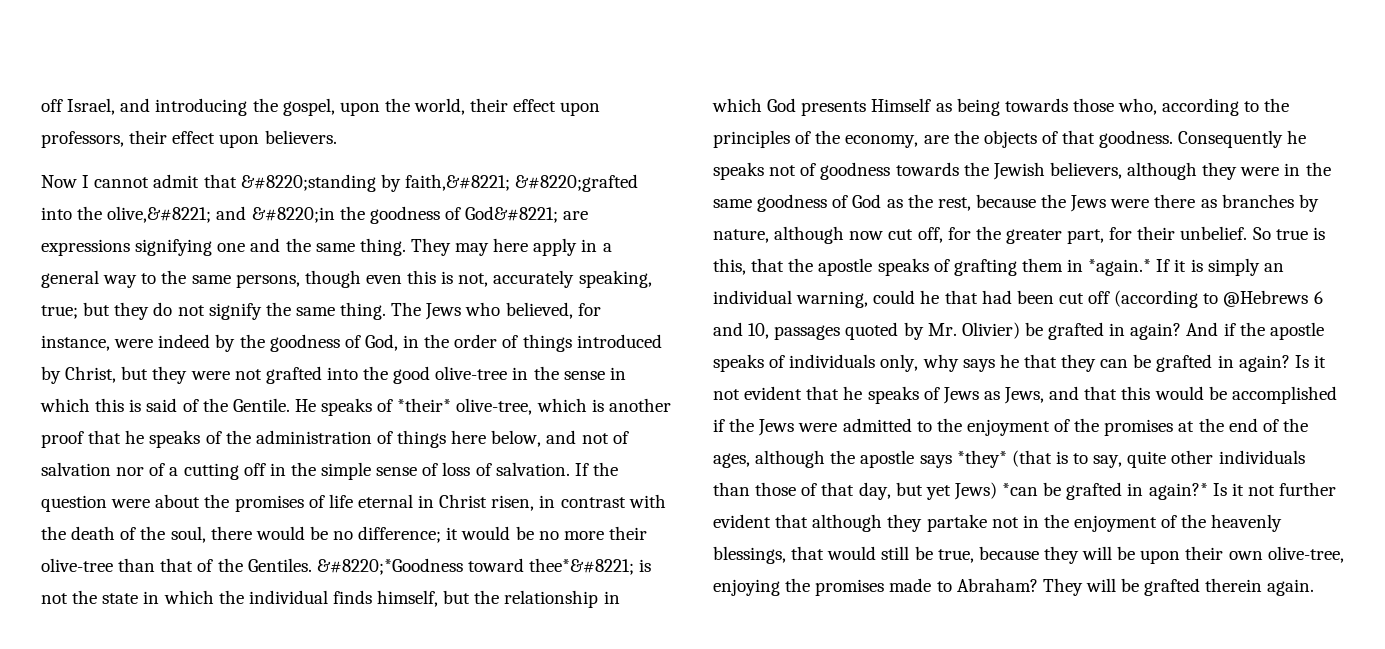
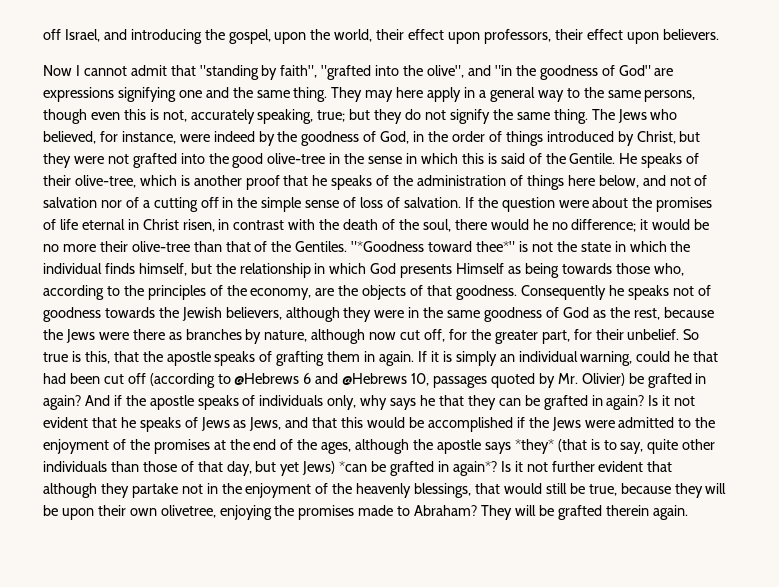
[240,174,639,192] [41,206,559,224] &#8220;standing by faith,&#8221; &#8220;grafted into the olive,&#8221; and &#8220;in the goodness of God&#8221; -> [199,65,651,80] "standing by faith", "grafted into the olive", and "in the goodness of God"
[397,398,452,412] *their* -> [43,175,71,186] their
[309,526,328,540] be -> [532,219,548,230] he
[316,558,635,575] &#8220;*Goodness toward thee*&#8221; -> [351,241,516,252] "*Goodness toward thee*"
[1088,259,1152,276] *again.* -> [379,351,415,366] again.
(743, 329) none -> [342,373,408,385] @Hebrews
[1148,483,1208,500] again?* -> [452,461,497,476] again*?
[1267,546,1344,563] olive-tree, -> [160,505,216,518] olivetree,

